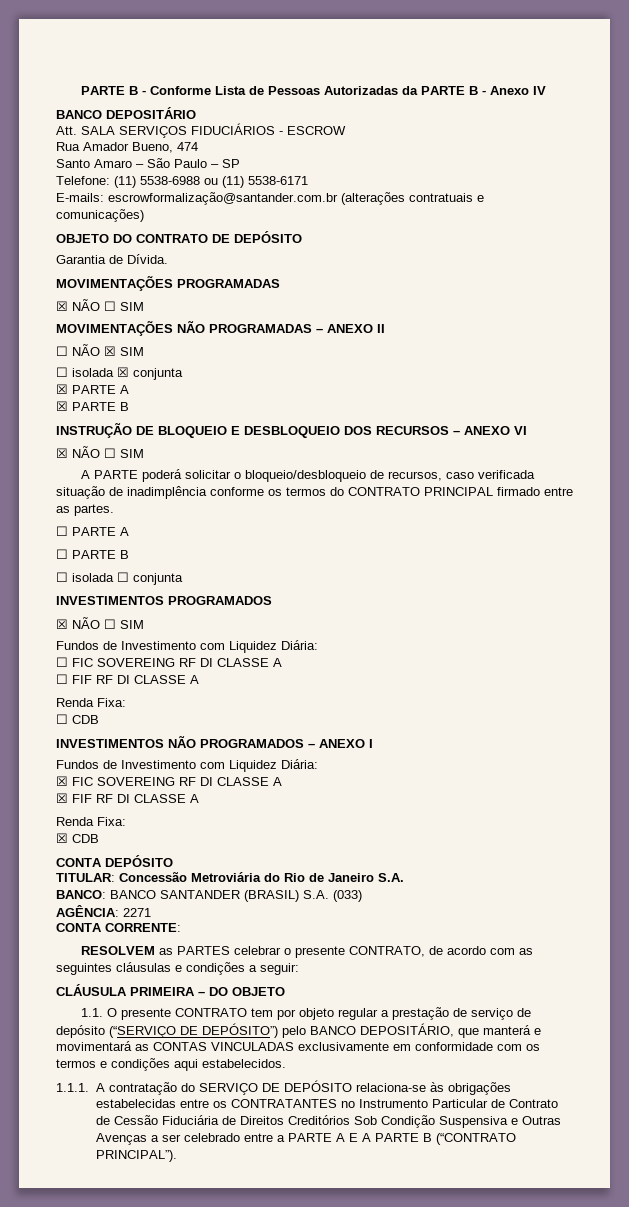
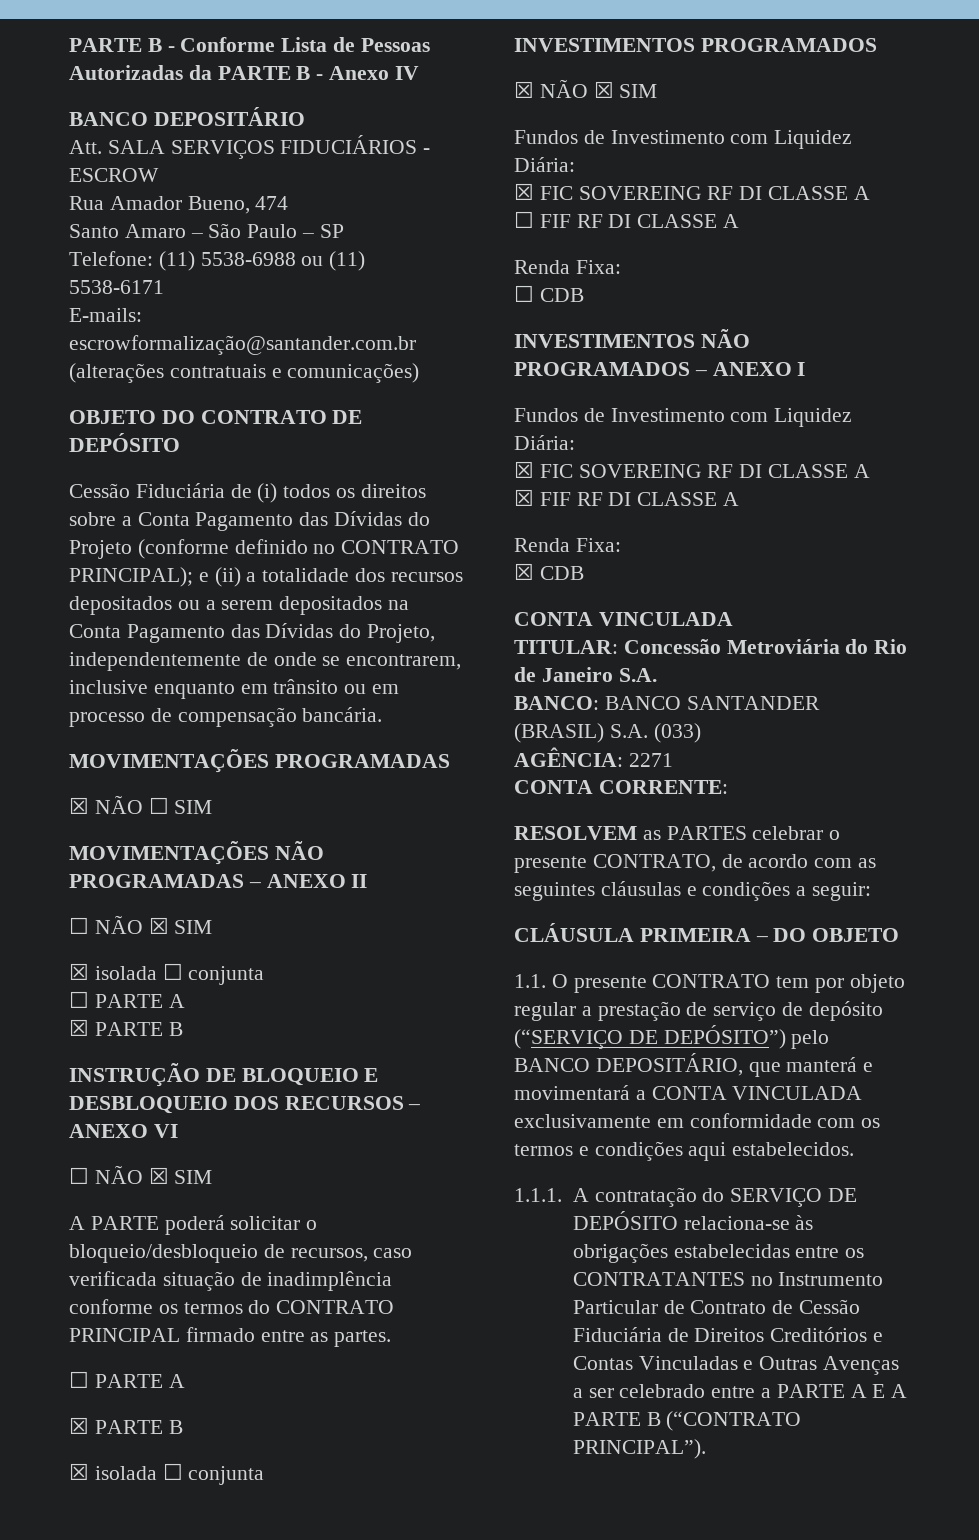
[56,254,168,264] Garantia de Dívida. -> [69,483,426,503] [69,511,430,531] [69,539,460,559] [69,567,463,587] [69,596,410,615] [69,623,436,643] [69,652,462,671] [69,679,400,699] [69,707,383,727] Cessão Fiduciária de (i) todos os direitos sobre a Conta Pagamento das Dívidas do Projeto (conforme definido no CONTRATO PRINCIPAL); e (ii) a totalidade dos recursos depositados ou a serem depositados na Conta Pagamento das Dívidas do Projeto, independentemente de onde se encontrarem, inclusive enquanto em trânsito ou em processo de compensação bancária.
[56,367,183,380] [56,384,68,394] ☐ isolada ☒ conjunta // ☒ -> [69,963,265,985] [69,991,89,1008] ☒ isolada ☐ conjunta // ☐
[56,446,116,458] ☒ NÃO ☐ -> [69,1165,169,1184] ☐ NÃO ☒
[56,549,129,559] [56,572,68,582] ☐ PARTE B // ☐ -> [69,1417,183,1434] [69,1463,89,1480] ☒ PARTE B // ☒
[104,619,116,629] ☐ -> [593,81,614,98] ☒
[56,657,68,667] ☐ -> [514,183,534,200] ☒
[105,855,173,867] DEPÓSITO -> [598,612,733,626] VINCULADA
[135,1042,294,1051] as CONTAS VINCULADAS -> [635,1086,863,1100] a CONTA VINCULADA
[353,1115,508,1128] Sob Condição Suspensiva -> [872,1332,883,1342] [572,1356,738,1370] e Contas Vinculadas

